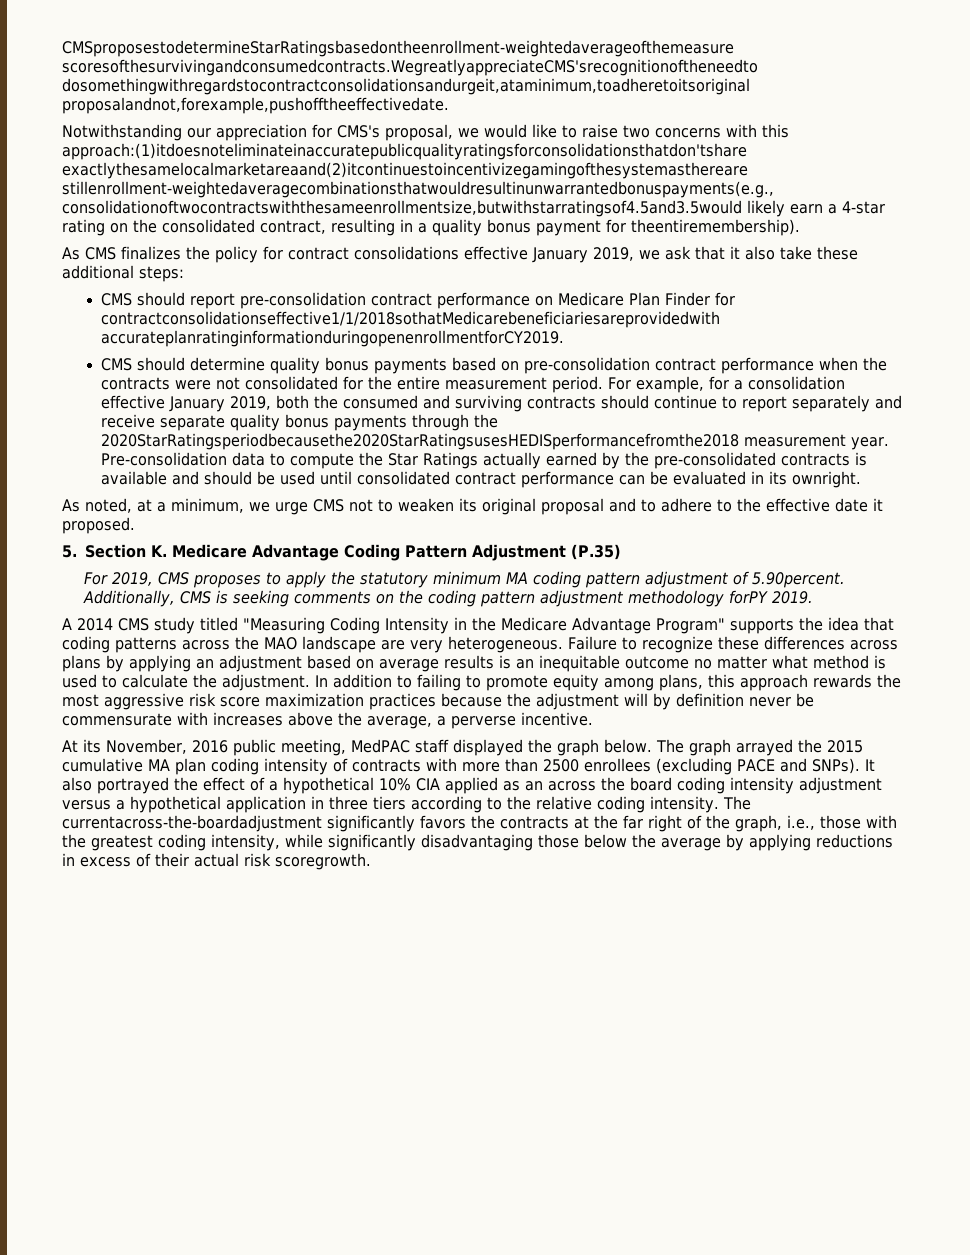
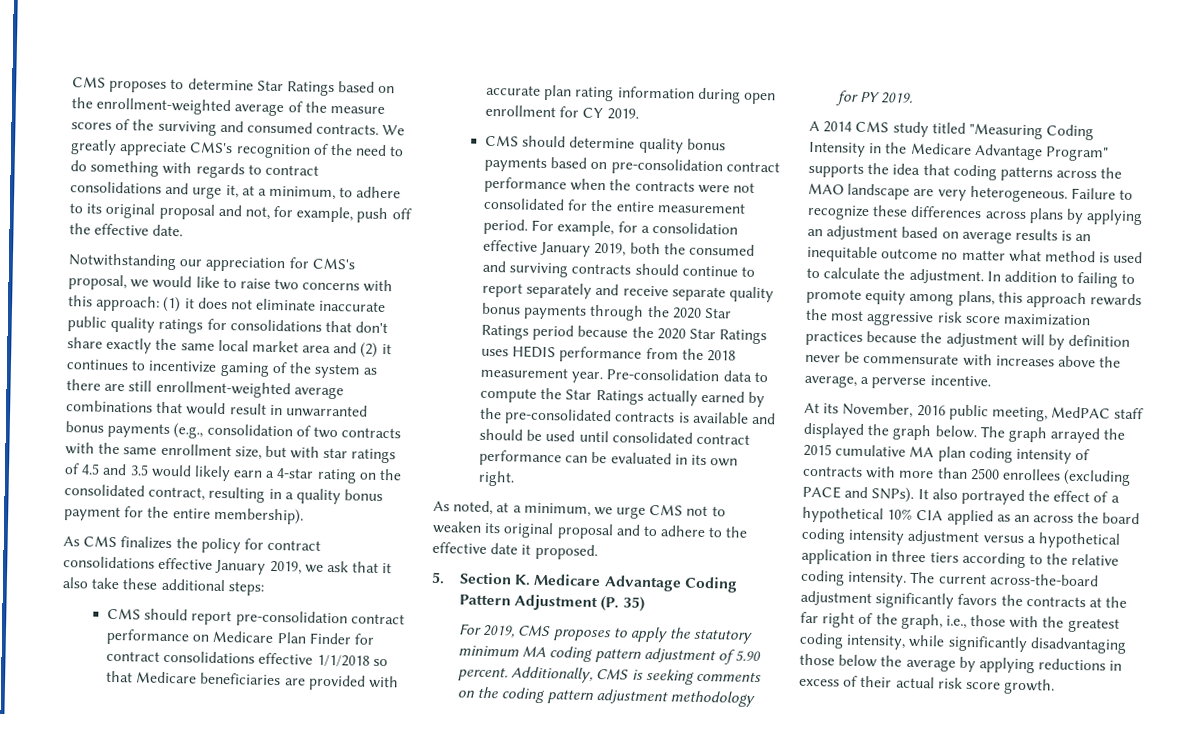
[62,40,734,57] [62,59,758,76] [62,78,750,95] [62,97,449,114] CMSproposestodetermineStarRatingsbasedontheenrollment-weightedaverageofthemeasure scoresofthesurvivingandconsumedcontracts.WegreatlyappreciateCMS'srecognitionoftheneedto dosomethingwithregardstocontractconsolidationsandurgeit,ataminimum,toadheretoitsoriginal proposalandnot,forexample,pushofftheeffectivedate. -> [72,76,396,97] [71,97,385,117] [71,118,406,136] [70,139,405,159] [70,160,319,179] [70,181,402,201] [69,202,412,224] [69,223,184,237] CMS proposes to determine Star Ratings based on the enrollment-weighted average of the measure scores of the surviving and consumed contracts. We greatly appreciate CMS's recognition of the need to do something with regards to contract consolidations and urge it, at a minimum, to adhere to its original proposal and not, for example, push off the effective date.
[62,143,747,160] [62,162,748,179] [62,181,774,198] [62,200,742,217] approach:(1)itdoesnoteliminateinaccuratepublicqualityratingsforconsolidationsthatdon'tshare exactlythesamelocalmarketareaand(2)itcontinuestoincentivizegamingofthesystemasthereare stillenrollment-weightedaveragecombinationsthatwouldresultinunwarrantedbonuspayments(e.g., consolidationoftwocontractswiththesameenrollmentsize,butwithstarratingsof4.5and3.5would -> [95,295,387,313] [67,316,389,334] [67,337,392,358] [66,359,378,379] [66,379,344,400] [66,400,368,418] [65,421,402,439] [65,442,397,464] [64,463,192,478] approach: (1) it does not eliminate inaccurate public quality ratings for consolidations that don't share exactly the same local market area and (2) it continues to incentivize gaming of the system as there are still enrollment-weighted average combinations that would result in unwarranted bonus payments (e.g., consolidation of two contracts with the same enrollment size, but with star ratings of 4.5 and 3.5 would
[631,219,800,236] theentiremembership). -> [147,506,304,525] the entire membership).
[101,311,721,328] [101,330,565,347] contractconsolidationseffective1/1/2018sothatMedicarebeneficiariesareprovidedwith accurateplanratinginformationduringopenenrollmentforCY2019. -> [106,650,388,667] [106,670,400,691] [486,84,777,105] [485,104,639,120] contract consolidations effective 1/1/2018 so that Medicare beneficiaries are provided with accurate plan rating information during open enrollment for CY 2019.
[101,433,740,450] 2020StarRatingsperiodbecausethe2020StarRatingsusesHEDISperformancefromthe2018 -> [671,307,733,319] [481,324,768,345] [481,345,737,363] 2020 Star Ratings period because the 2020 Star Ratings uses HEDIS performance from the 2018
[792,471,862,488] ownright. -> [710,458,739,467] [478,470,516,487] own right.
[571,544,621,560] (P.35) -> [600,596,645,612] (P. 35)
[751,572,845,588] 5.90percent. -> [735,650,762,663] [458,667,509,682] 5.90 percent.
[728,590,768,604] forPY -> [835,90,881,106] for PY
[62,815,322,832] currentacross-the-boardadjustment -> [938,573,1099,587] [800,590,872,607] current across-the-board adjustment
[275,853,371,870] scoregrowth. -> [965,678,1056,695] score growth.

